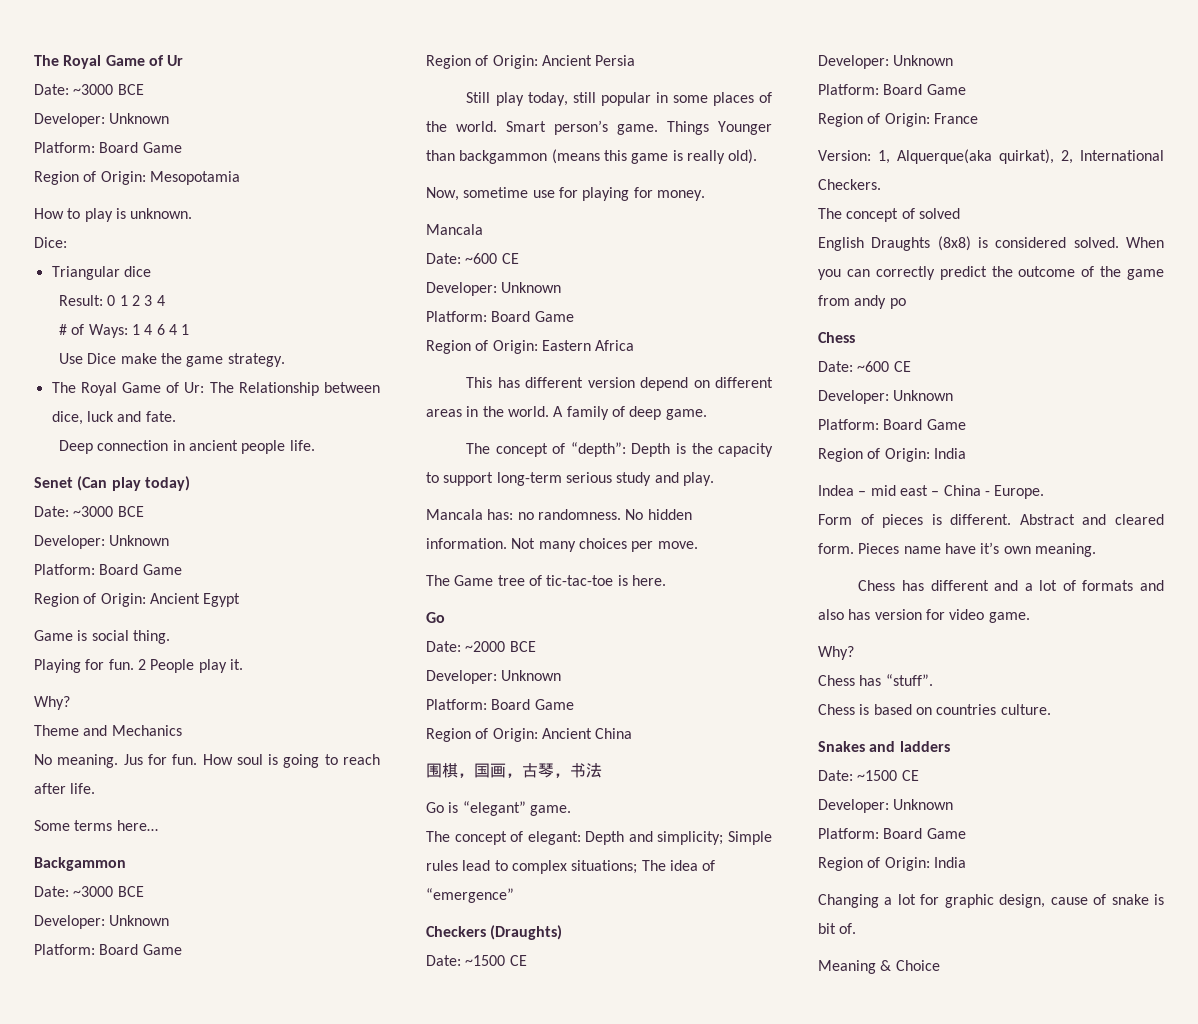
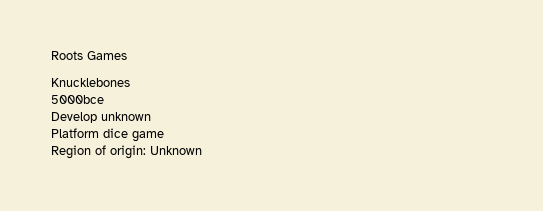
[34,55,184,69] [34,84,144,95] [34,113,170,127] [34,142,182,153] [34,171,240,185] [34,208,193,222] [34,237,67,248] [51,266,151,280] [58,295,165,306] [58,324,190,338] [58,353,285,367] [51,382,380,396] [51,411,176,425] [58,440,315,454] [34,476,190,491] [34,506,144,517] [34,535,170,549] [34,564,182,575] [34,593,241,607] [34,630,170,644] [34,659,243,673] [34,696,70,710] [34,725,182,736] [34,754,381,768] [34,783,96,794] [34,820,158,831] [34,857,126,871] [34,886,144,897] [34,915,170,929] [34,944,182,955] [426,55,636,69] [466,92,772,106] [426,120,772,135] [426,149,758,164] [426,187,705,201] [426,224,483,235] [426,253,519,264] [426,282,562,296] [426,311,574,322] [426,340,635,354] [466,377,773,391] [426,406,707,420] [466,442,773,457] [426,472,714,486] [426,509,692,520] [426,538,698,552] [426,575,666,586] [426,612,445,623] [426,641,536,652] [426,670,562,684] [426,699,574,710] [426,728,633,742] [426,763,602,778] [426,801,571,816] [426,831,772,845] [426,860,716,874] [426,888,514,903] [426,925,563,940] [426,955,527,966] [818,55,954,69] [818,84,966,95] [818,113,978,127] [818,149,1164,164] [818,179,881,190] [818,208,960,222] [818,236,1164,251] [818,266,1164,280] [818,295,906,309] [818,332,855,343] [818,361,911,372] [818,390,954,404] [818,419,966,430] [818,448,966,462] [818,485,1045,499] [818,514,1164,528] [818,542,1096,557] [858,580,1164,591] [818,609,1030,623] [818,646,854,660] [818,674,933,686] [818,704,1051,715] [818,741,950,752] [818,770,919,781] [818,799,954,813] [818,828,966,839] [818,857,966,871] [818,894,1164,908] [818,923,857,934] [818,960,940,974] The Royal Game of Ur // Date: ~3000 BCE // Developer: Unknown // Platform: Board Game // Region of Origin: Mesopotamia // How to play is unknown. // Dice: // Triangular dice // Result: 0 1 2 3 4 // # of Ways: 1 4 6 4 1 // Use Dice make the game strategy. // The Royal Game of Ur: The Relationship between dice, luck and fate. // Deep connection in ancient people life. // Senet (Can play today) // Date: ~3000 BCE // Developer: Unknown // Platform: Board Game // Region of Origin: Ancient Egypt // Game is social thing. // Playing for fun. 2 People play it. // Why? // Theme and Mechanics // No meaning. Jus for fun. How soul is going to reach after life. // Some terms here… // Backgammon // Date: ~3000 BCE // Developer: Unknown // Platform: Board Game // Region of Origin: Ancient Persia // Still play today, still popular in some places of the world. Smart person’s game. Things Younger than backgammon (means this game is really old). // Now, sometime use for playing for money. // Mancala // Date: ~600 CE // Developer: Unknown // Platform: Board Game // Region of Origin: Eastern Africa // This has different version depend on different areas in the world. A family of deep game. // The concept of “depth”: Depth is the capacity to support long-term serious study and play. // Mancala has: no randomness. No hidden information. Not many choices per move. // The Game tree of tic-tac-toe is here. // Go // Date: ~2000 BCE // Developer: Unknown // Platform: Board Game // Region of Origin: Ancient China // 围棋，国画，古琴，书法 // Go is “elegant” game. // The concept of elegant: Depth and simplicity; Simple rules lead to complex situations; The idea of “emergence” // Checkers (Draughts) // Date: ~1500 CE // Developer: Unknown // Platform: Board Game // Region of Origin: France // Version: 1, Alquerque(aka quirkat), 2, International Checkers. // The concept of solved // English Draughts (8x8) is considered solved. When you can correctly predict the outcome of the game from andy po // Chess // Date: ~600 CE // Developer: Unknown // Platform: Board Game // Region of Origin: India // Indea – mid east – China - Europe. // Form of pieces is different. Abstract and cleared form. Pieces name have it’s own meaning. // Chess has different and a lot of formats and also has version for video game. // Why? // Chess has “stuff”. // Chess is based on countries culture. // Snakes and ladders // Date: ~1500 CE // Developer: Unknown // Platform: Board Game // Region of Origin: India // Changing a lot for graphic design, cause of snake is bit of. // Meaning & Choice -> [51,51,127,60] [51,78,130,87] [51,95,104,104] [51,112,151,123] [51,128,164,142] [51,145,202,159] Roots Games // Knucklebones // 5000bce // Develop unknown // Platform dice game // Region of origin: Unknown

